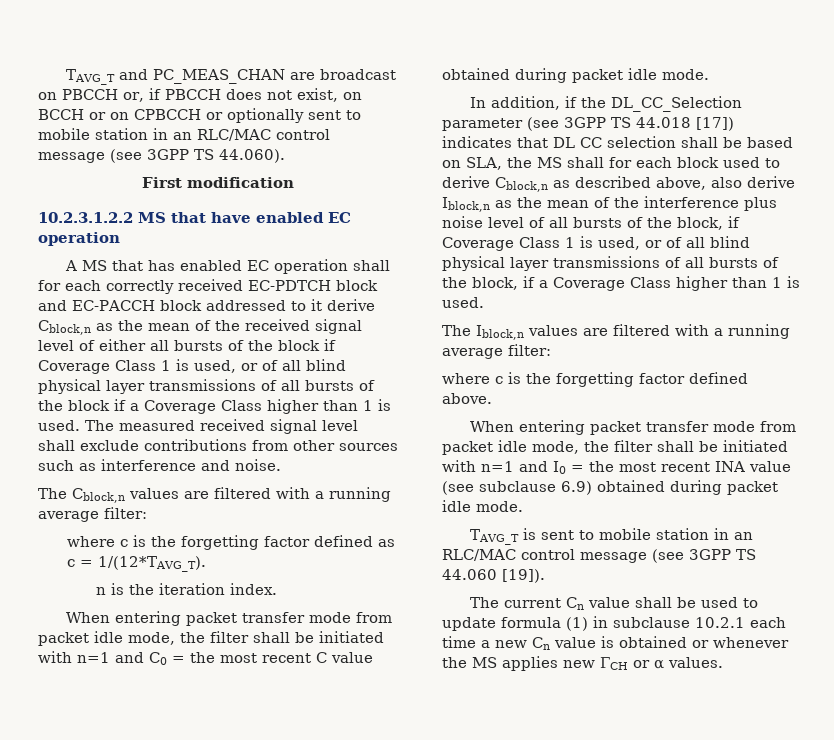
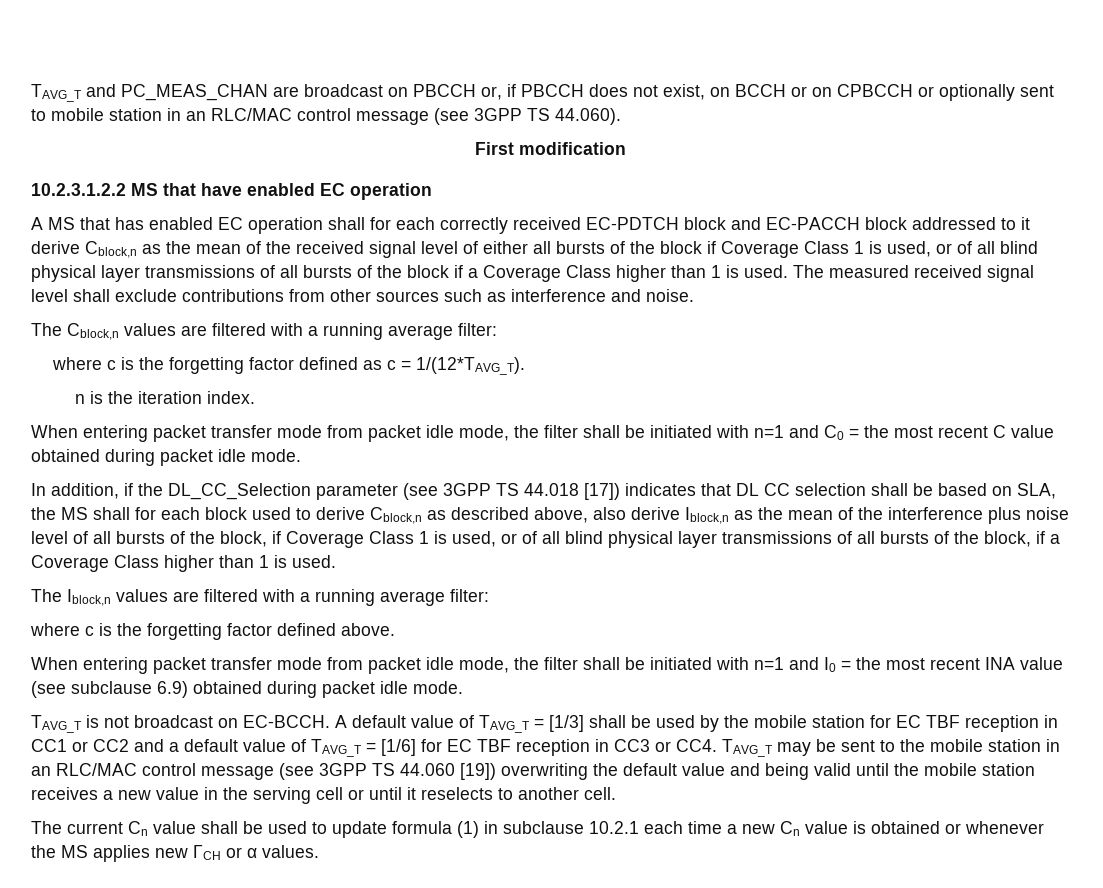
[541,530,595,540] sent to -> [104,715,1058,733] [31,739,925,757] not broadcast on EC-BCCH. A default value of TAVG_T = [1/3] shall be used by the mobile station for EC TBF reception in CC1 or CC2 and a default value of TAVG_T = [1/6] for EC TBF reception in CC3 or CC4. TAVG_T may be sent to the
[502,569,545,583] [19]). -> [460,763,1035,780] [31,787,616,804] [19]) overwriting the default value and being valid until the mobile station receives a new value in the serving cell or until it reselects to another cell.

